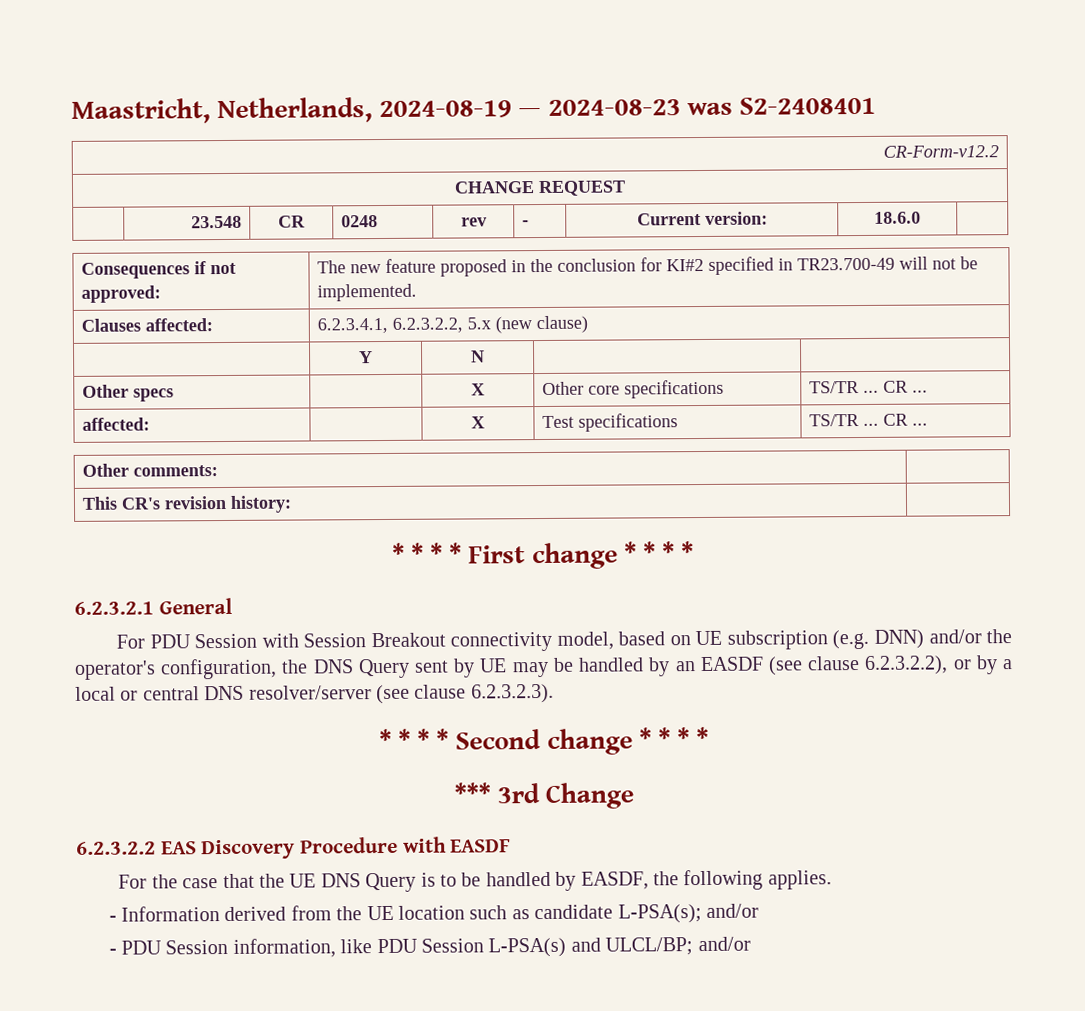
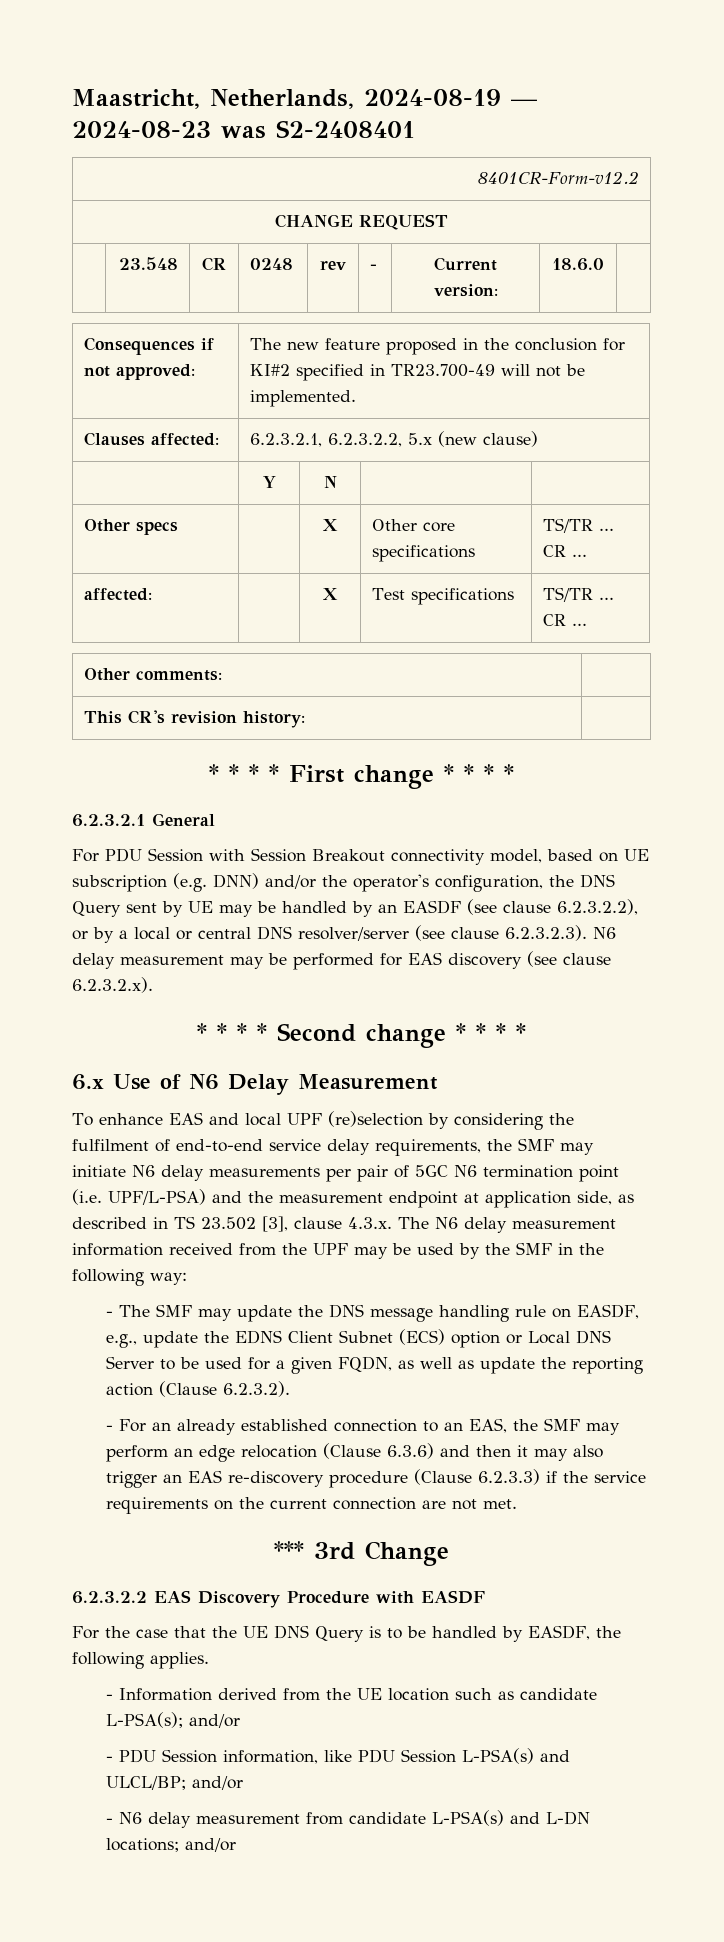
[882,145,999,158] CR-Form-v12.2 -> [477,171,639,185] 8401CR-Form-v12.2
[317,317,389,334] 6.2.3.4.1, -> [250,433,323,447] 6.2.3.2.1,
(554, 693) none -> [593,927,616,939] [72,951,611,970] [72,977,153,993] N6 delay measurement may be performed for EAS discovery (see clause 6.2.3.2.x).
(710, 737) none -> [72,1074,438,1095] [72,1111,574,1130] [72,1138,594,1156] [72,1165,619,1182] [72,1189,634,1208] [72,1216,616,1233] [72,1242,604,1259] [72,1269,187,1286] [106,1304,640,1322] [106,1329,612,1348] [106,1356,644,1374] [106,1381,291,1397] [106,1418,621,1435] [106,1443,604,1462] [106,1469,647,1488] [106,1497,518,1514] // 6.x Use of N6 Delay Measurement // To enhance EAS and local UPF (re)selection by considering the fulfilment of end-to-end service delay requirements, the SMF may initiate N6 delay measurements per pair of 5GC N6 termination point (i.e. UPF/L-PSA) and the measurement endpoint at application side, as described in TS 23.502 [3], clause 4.3.x. The N6 delay measurement information received from the UPF may be used by the SMF in the following way: // - The SMF may update the DNS message handling rule on EASDF, e.g., update the EDNS Client Subnet (ECS) option or Local DNS Server to be used for a given FQDN, as well as update the reporting action (Clause 6.2.3.2). // - For an already established connection to an EAS, the SMF may perform an edge relocation (Clause 6.3.6) and then it may also trigger an EAS re-discovery procedure (Clause 6.2.3.3) if the service requirements on the current connection are not met.
(751, 944) none -> [106,1810,591,1828] [106,1838,237,1852] // - N6 delay measurement from candidate L-PSA(s) and L-DN locations; and/or

